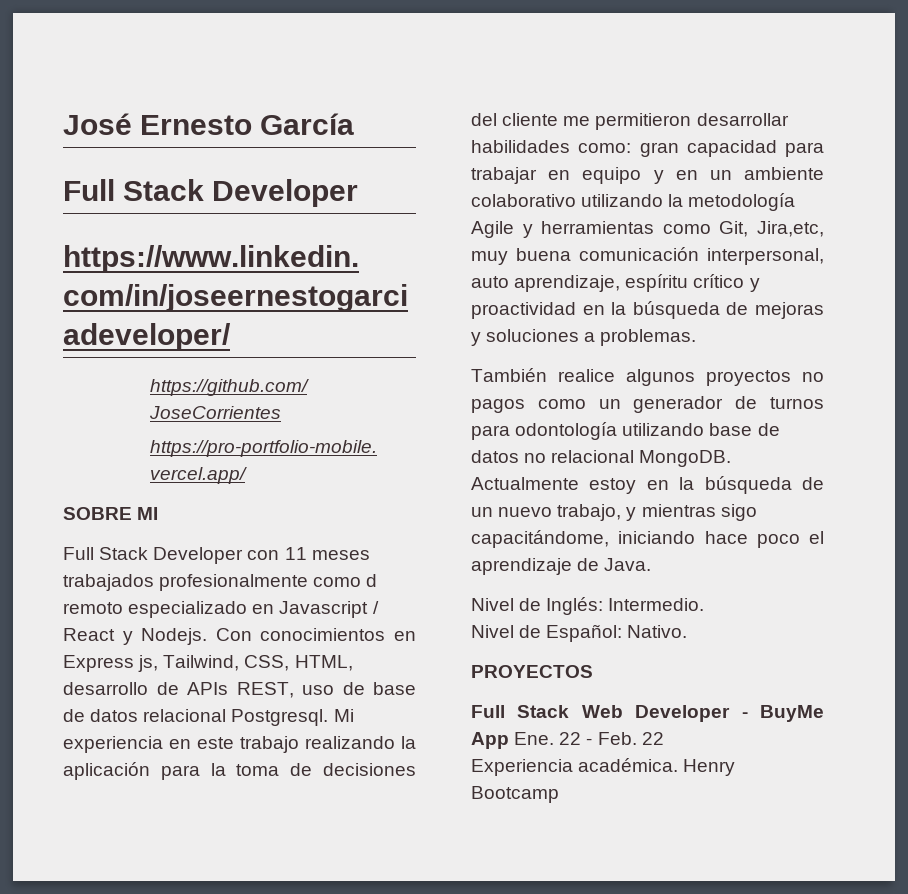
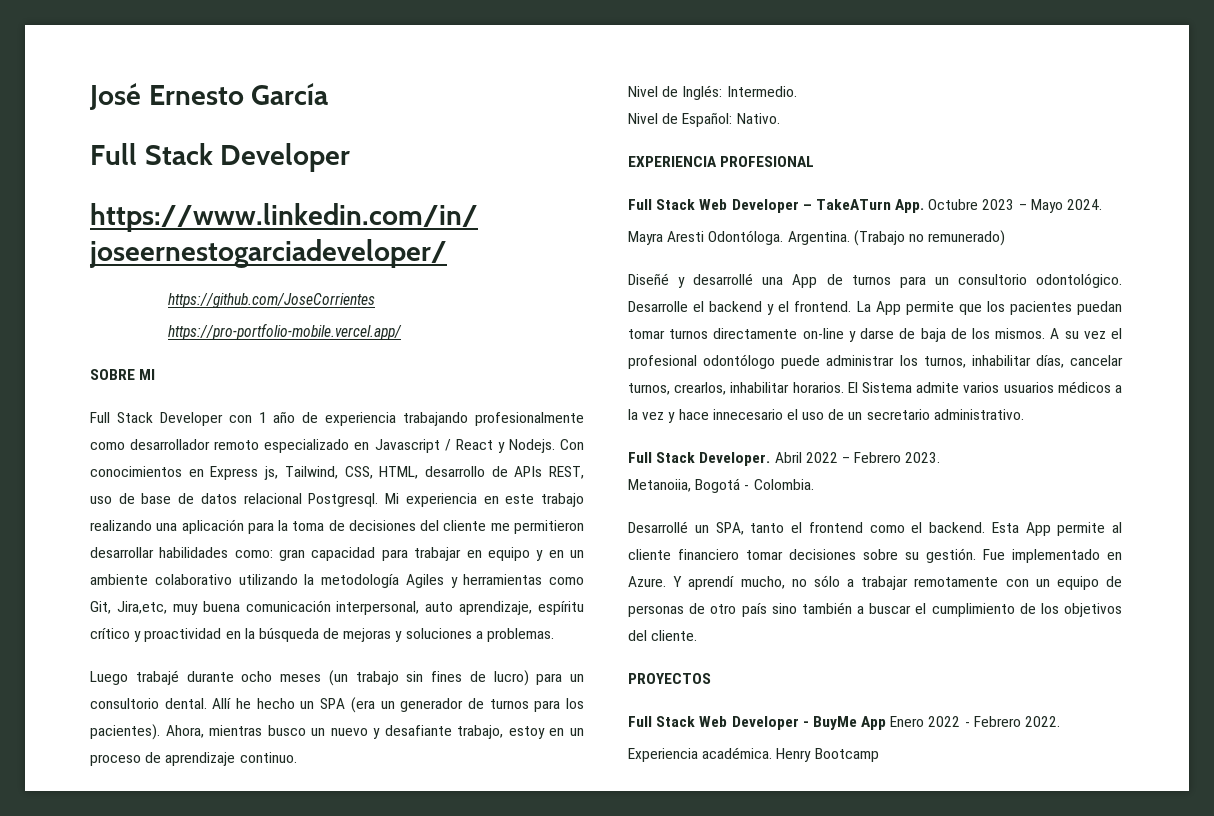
[284,547,370,560] [63,574,154,591] 11 meses trabajados -> [258,411,469,426] 1 año de experiencia trabajando
[366,574,378,587] d -> [130,439,211,450] desarrollador
[401,736,416,749] la -> [156,523,178,531] una
[471,221,514,238] Agile -> [405,574,444,588] Agiles
[471,368,824,386] [471,399,586,413] También realice algunos proyectos no pagos como -> [90,670,584,686] [90,697,375,713] Luego trabajé durante ocho meses (un trabajo sin fines de lucro) para un consultorio dental. Allí he hecho un SPA (era
[515,422,780,440] [471,450,732,467] [471,476,824,494] [471,504,757,521] [471,530,824,548] [471,558,652,575] odontología utilizando base de datos no relacional MongoDB. Actualmente estoy en la búsqueda de un nuevo trabajo, y mientras sigo capacitándome, iniciando hace poco el aprendizaje de Java. -> [565,698,584,709] [90,724,584,740] [90,752,297,766] los pacientes). Ahora, mientras busco un nuevo y desafiante trabajo, estoy en un proceso de aprendizaje continuo.
(688, 631) none -> [628,156,815,167] [628,199,1103,213] [628,230,1006,246] [628,273,1122,288] [628,301,1122,315] [628,328,1122,342] [628,354,1123,369] [628,381,1122,395] [628,409,1024,423] [628,452,941,466] [628,478,814,493] [628,521,1122,536] [628,548,1122,563] [628,575,1122,590] [628,602,1122,617] [628,630,698,641] // EXPERIENCIA PROFESIONAL // Full Stack Web Developer – TakeATurn App. Octubre 2023 – Mayo 2024. // Mayra Aresti Odontóloga. Argentina. (Trabajo no remunerado) // Diseñé y desarrollé una App de turnos para un consultorio odontológico. Desarrolle el backend y el frontend. La App permite que los pacientes puedan tomar turnos directamente on-line y darse de baja de los mismos. A su vez el profesional odontólogo puede administrar los turnos, inhabilitar días, cancelar turnos, crearlos, inhabilitar horarios. El Sistema admite varios usuarios médicos a la vez y hace innecesario el uso de un secretario administrativo. // Full Stack Developer. Abril 2022 – Febrero 2023. // Metanoiia, Bogotá - Colombia. // Desarrollé un SPA, tanto el frontend como el backend. Esta App permite al cliente financiero tomar decisiones sobre su gestión. Fue implementado en Azure. Y aprendí mucho, no sólo a trabajar remotamente con un equipo de personas de otro país sino también a buscar el cumplimiento de los objetivos del cliente.
[514,732,664,745] Ene. 22 - Feb. 22 -> [890,716,1061,727] Enero 2022 - Febrero 2022.

